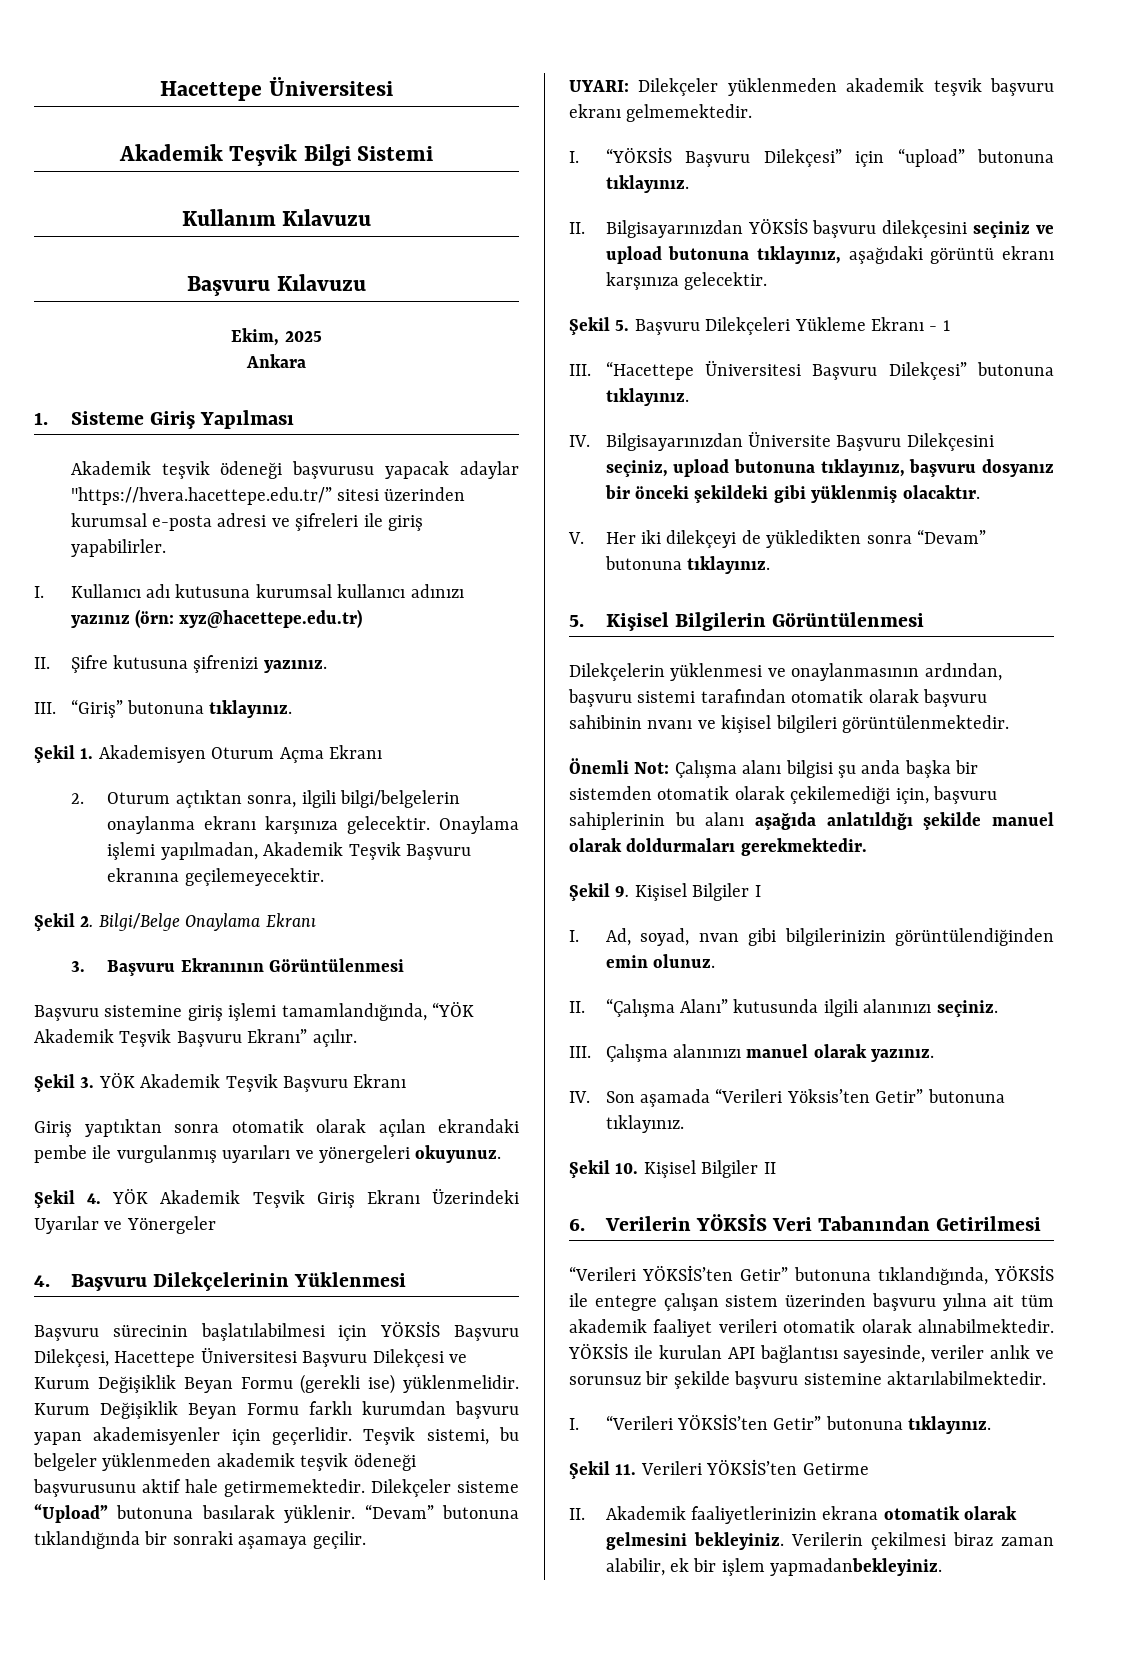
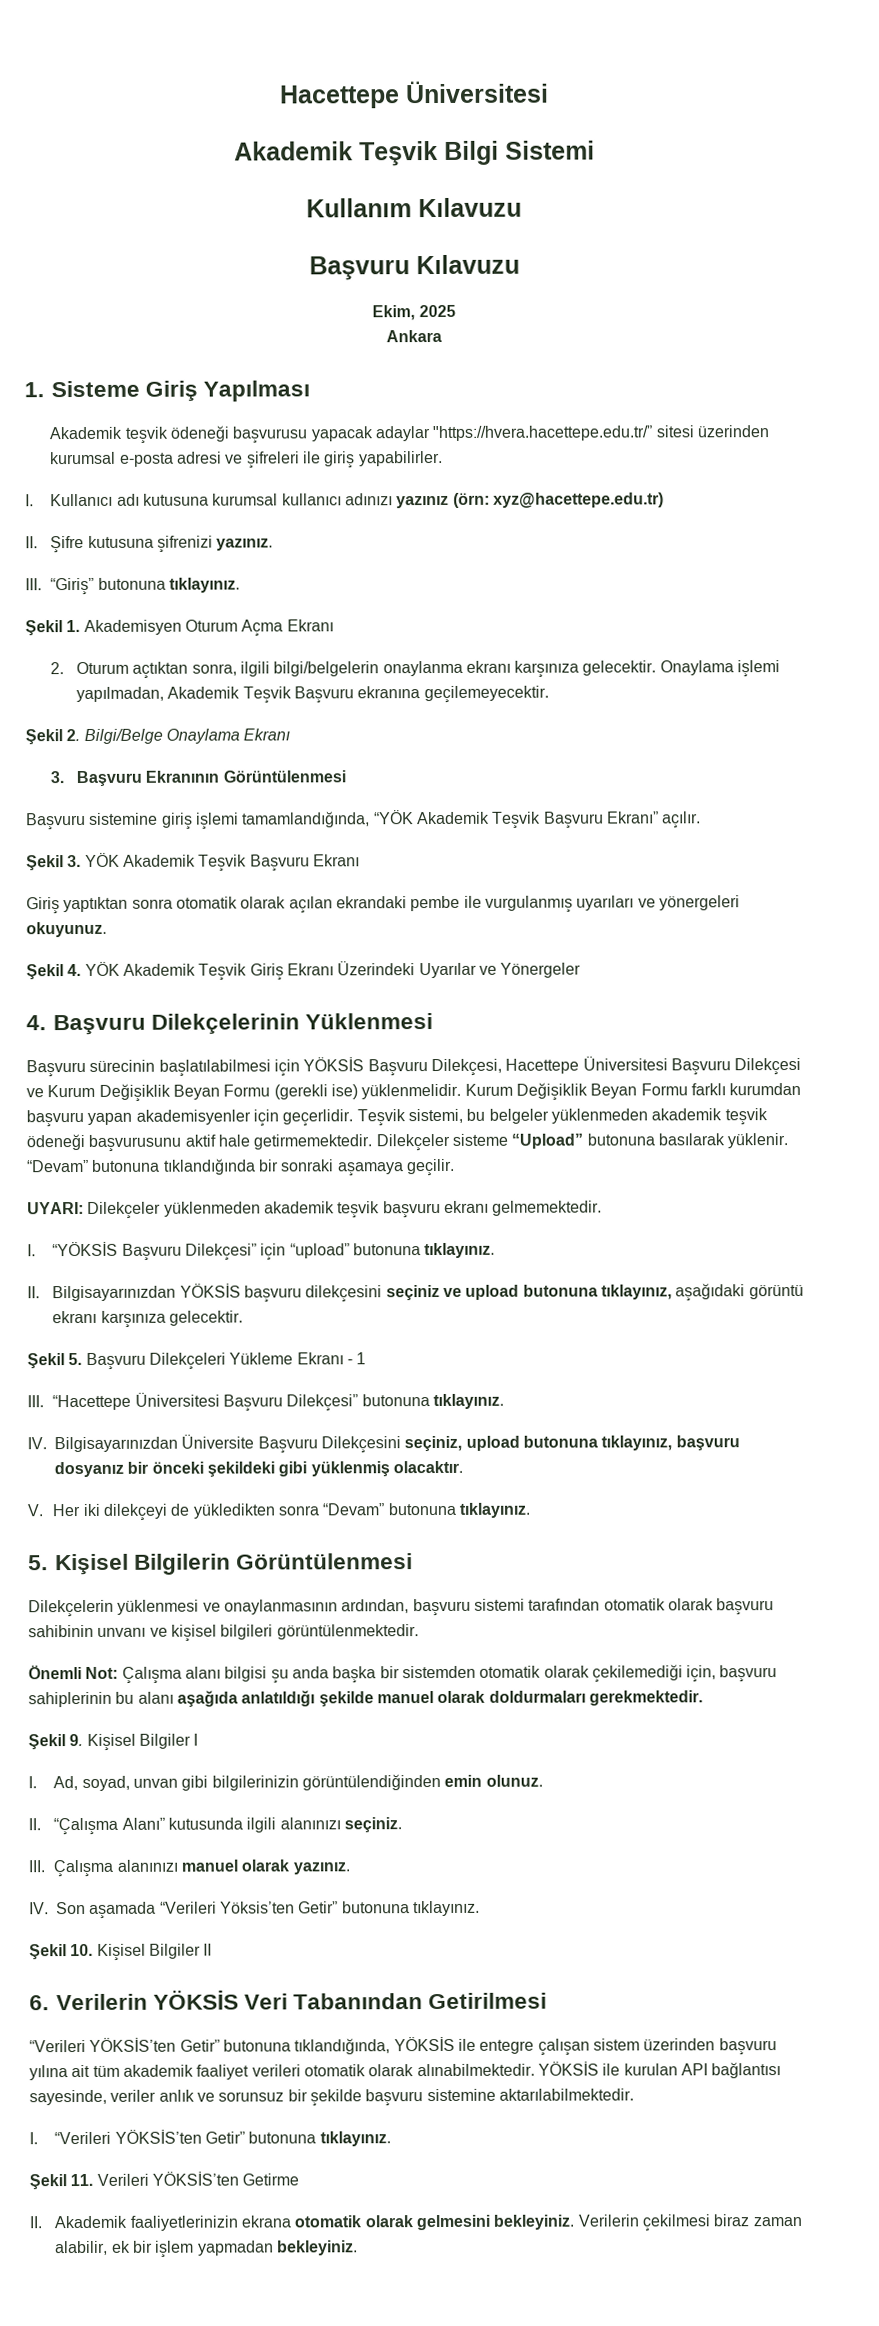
[647,720,693,729] nvanı -> [97,1627,147,1637] unvanı
[698,933,739,942] nvan -> [133,1778,179,1788] unvan
[770,1558,943,1576] yapmadanbekleyiniz. -> [197,2240,359,2256] yapmadan bekleyiniz.

